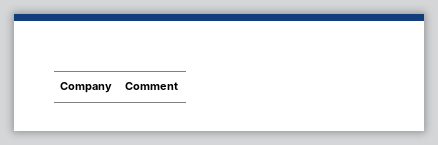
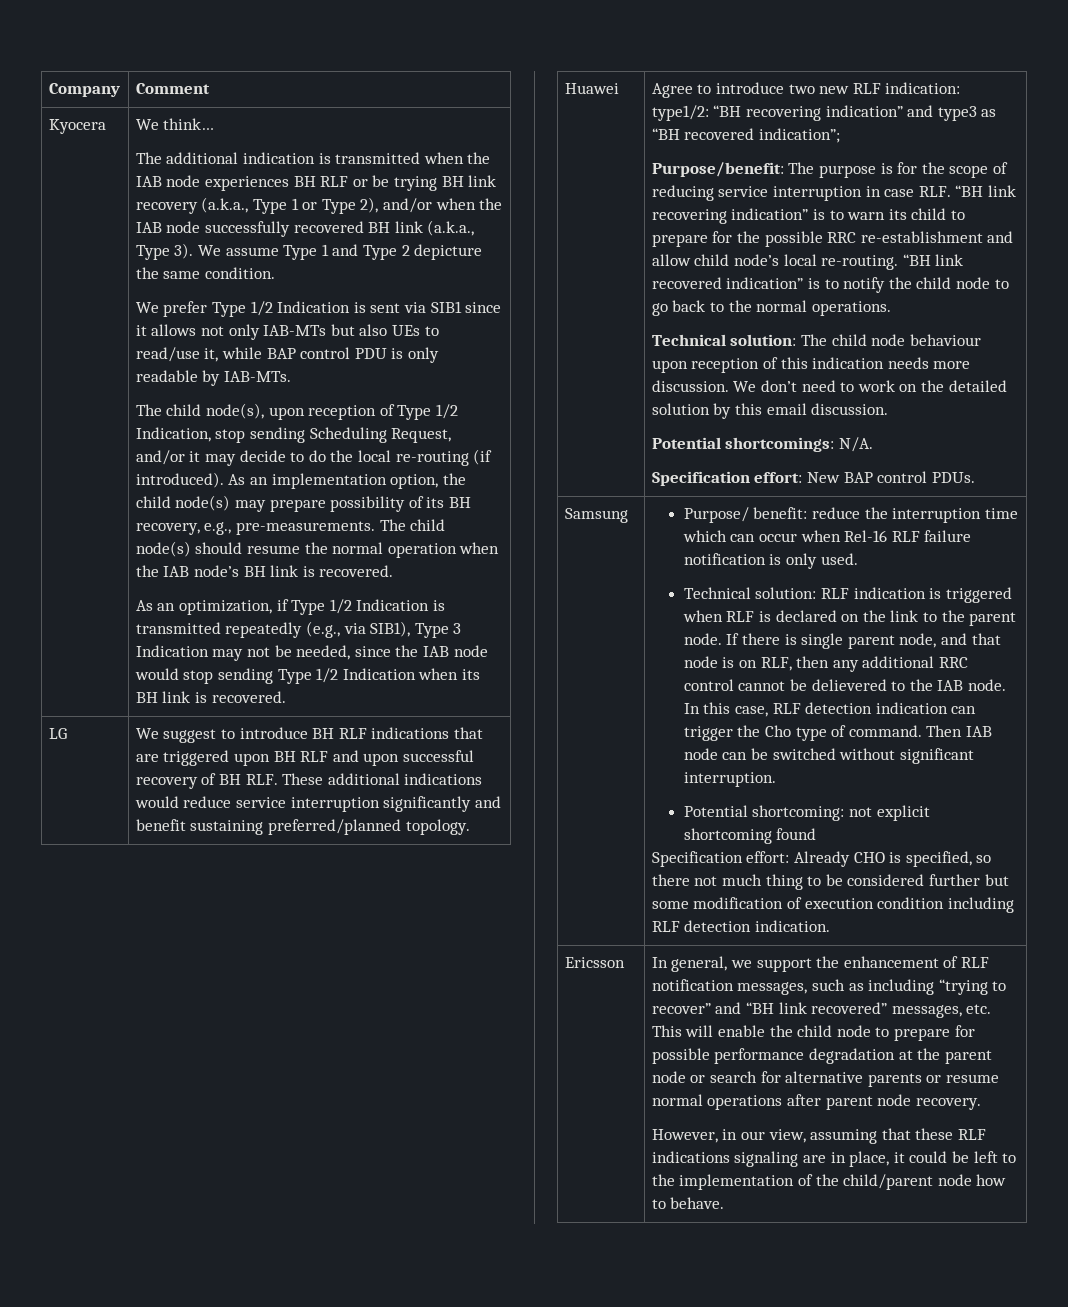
(179, 86) none -> [48,119,106,134] [135,118,215,130] [135,152,491,164] [135,175,497,191] [135,197,503,214] [135,220,475,237] [135,243,483,260] [135,267,276,279] [135,301,502,317] [135,324,439,340] [135,347,440,363] [135,370,292,386] [135,403,459,420] [135,427,452,443] [135,449,493,466] [135,472,466,489] [135,495,472,512] [135,519,446,535] [135,541,500,558] [135,565,394,577] [135,599,446,615] [135,621,462,638] [135,645,488,661] [134,668,481,684] [135,691,286,703] [48,728,67,739] [135,727,484,743] [135,750,475,766] [135,773,483,789] [134,796,501,812] [135,819,470,835] [564,83,619,94] [651,82,961,98] [651,105,997,121] [651,128,841,143] [651,162,1009,178] [651,185,1017,201] [651,208,966,224] [651,231,1014,247] [651,254,964,270] [651,277,1009,293] [651,300,891,316] [651,334,981,346] [651,357,971,373] [651,380,1007,392] [651,403,889,419] [651,437,874,452] [651,471,975,486] [564,508,628,523] [683,507,1018,523] [682,530,972,542] [683,553,858,569] [683,587,1012,603] [682,610,1017,626] [683,633,1001,649] [683,656,968,672] [683,679,1006,691] [683,702,977,717] [683,725,992,741] [683,748,974,764] [683,772,776,787] [683,805,930,821] [683,828,817,844] [651,851,992,867] [651,874,1009,890] [651,897,1014,913] [651,920,831,932] [564,957,625,968] [651,956,990,972] [651,979,1007,995] [651,1002,992,1018] [651,1025,975,1041] [651,1048,992,1064] [651,1071,1000,1087] [651,1094,981,1110] [651,1128,987,1144] [651,1151,1017,1167] [651,1174,1007,1190] [651,1197,725,1209] // Kyocera | We think… // The additional indication is transmitted when the IAB node experiences BH RLF or be trying BH link recovery (a.k.a., Type 1 or Type 2), and/or when the IAB node successfully recovered BH link (a.k.a., Type 3). We assume Type 1 and Type 2 depicture the same condition. // We prefer Type 1/2 Indication is sent via SIB1 since it allows not only IAB-MTs but also UEs to read/use it, while BAP control PDU is only readable by IAB-MTs. // The child node(s), upon reception of Type 1/2 Indication, stop sending Scheduling Request, and/or it may decide to do the local re-routing (if introduced). As an implementation option, the child node(s) may prepare possibility of its BH recovery, e.g., pre-measurements. The child node(s) should resume the normal operation when the IAB node’s BH link is recovered. // As an optimization, if Type 1/2 Indication is transmitted repeatedly (e.g., via SIB1), Type 3 Indication may not be needed, since the IAB node would stop sending Type 1/2 Indication when its BH link is recovered. // LG | We suggest to introduce BH RLF indications that are triggered upon BH RLF and upon successful recovery of BH RLF. These additional indications would reduce service interruption significantly and benefit sustaining preferred/planned topology. // Huawei | Agree to introduce two new RLF indication: type1/2: “BH recovering indication” and type3 as “BH recovered indication”; // Purpose/benefit: The purpose is for the scope of reducing service interruption in case RLF. “BH link recovering indication” is to warn its child to prepare for the possible RRC re-establishment and allow child node’s local re-routing. “BH link recovered indication” is to notify the child node to go back to the normal operations. // Technical solution: The child node behaviour upon reception of this indication needs more discussion. We don’t need to work on the detailed solution by this email discussion. // Potential shortcomings: N/A. // Specification effort: New BAP control PDUs. // Samsung | Purpose/ benefit: reduce the interruption time which can occur when Rel-16 RLF failure notification is only used. // Technical solution: RLF indication is triggered when RLF is declared on the link to the parent node. If there is single parent node, and that node is on RLF, then any additional RRC control cannot be delievered to the IAB node. In this case, RLF detection indication can trigger the Cho type of command. Then IAB node can be switched without significant interruption. // Potential shortcoming: not explicit shortcoming found // Specification effort: Already CHO is specified, so there not much thing to be considered further but some modification of execution condition including RLF detection indication. // Ericsson | In general, we support the enhancement of RLF notification messages, such as including “trying to recover” and “BH link recovered” messages, etc. This will enable the child node to prepare for possible performance degradation at the parent node or search for alternative parents or resume normal operations after parent node recovery. // However, in our view, assuming that these RLF indications signaling are in place, it could be left to the implementation of the child/parent node how to behave.

